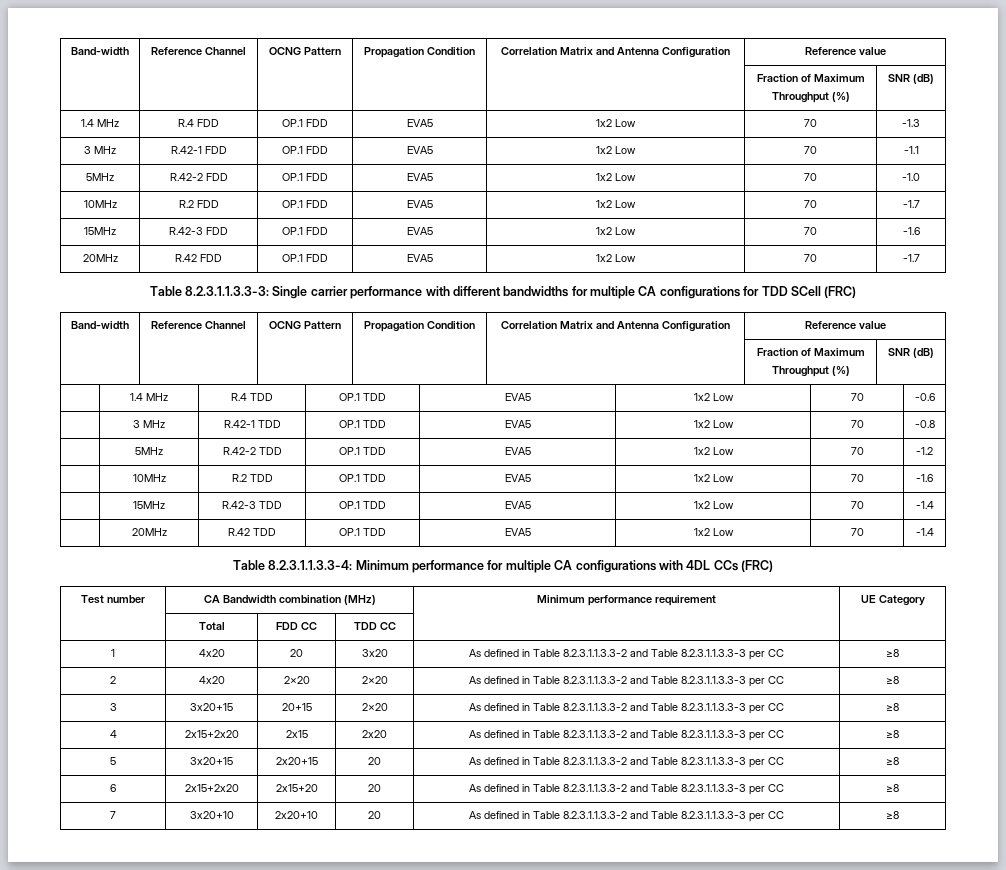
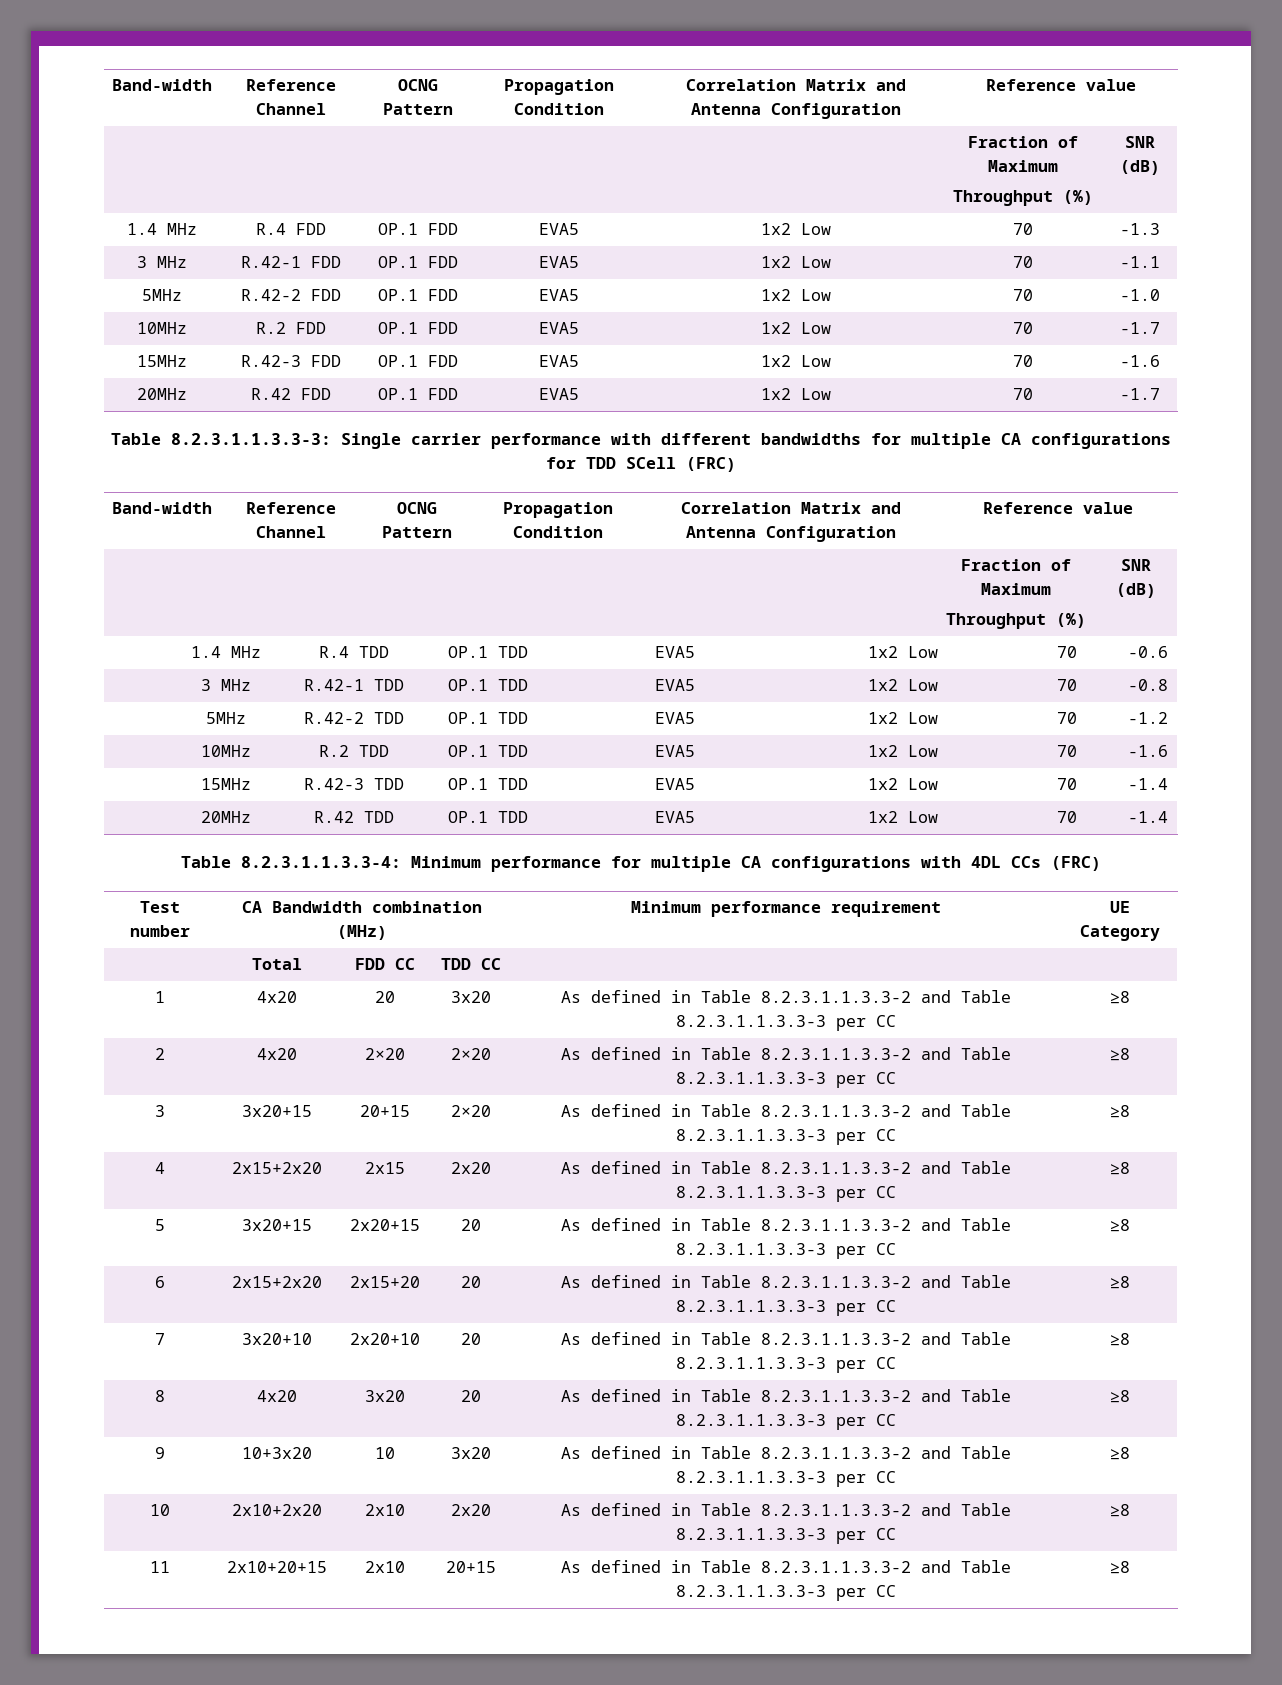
(899, 815) none -> [154,1390,165,1402] [256,1390,297,1402] [365,1390,405,1402] [460,1390,481,1402] [560,1389,1011,1402] [675,1414,896,1430] [1109,1390,1130,1403] [154,1447,165,1459] [241,1447,312,1459] [375,1447,396,1459] [450,1447,491,1459] [560,1446,1011,1459] [675,1471,896,1487] [1109,1447,1130,1460] [149,1504,170,1516] [231,1504,322,1516] [365,1504,405,1516] [450,1504,491,1516] [560,1503,1011,1516] [675,1528,896,1544] [1109,1504,1130,1517] [149,1561,170,1573] [226,1561,327,1573] [365,1561,405,1573] [445,1561,496,1573] [560,1560,1011,1573] [675,1585,896,1601] [1109,1561,1130,1574] // 8 | 4x20 | 3x20 | 20 | As defined in Table 8.2.3.1.1.3.3-2 and Table 8.2.3.1.1.3.3-3 per CC | ≥8 // 9 | 10+3x20 | 10 | 3x20 | As defined in Table 8.2.3.1.1.3.3-2 and Table 8.2.3.1.1.3.3-3 per CC | ≥8 // 10 | 2x10+2x20 | 2x10 | 2x20 | As defined in Table 8.2.3.1.1.3.3-2 and Table 8.2.3.1.1.3.3-3 per CC | ≥8 // 11 | 2x10+20+15 | 2x10 | 20+15 | As defined in Table 8.2.3.1.1.3.3-2 and Table 8.2.3.1.1.3.3-3 per CC | ≥8

